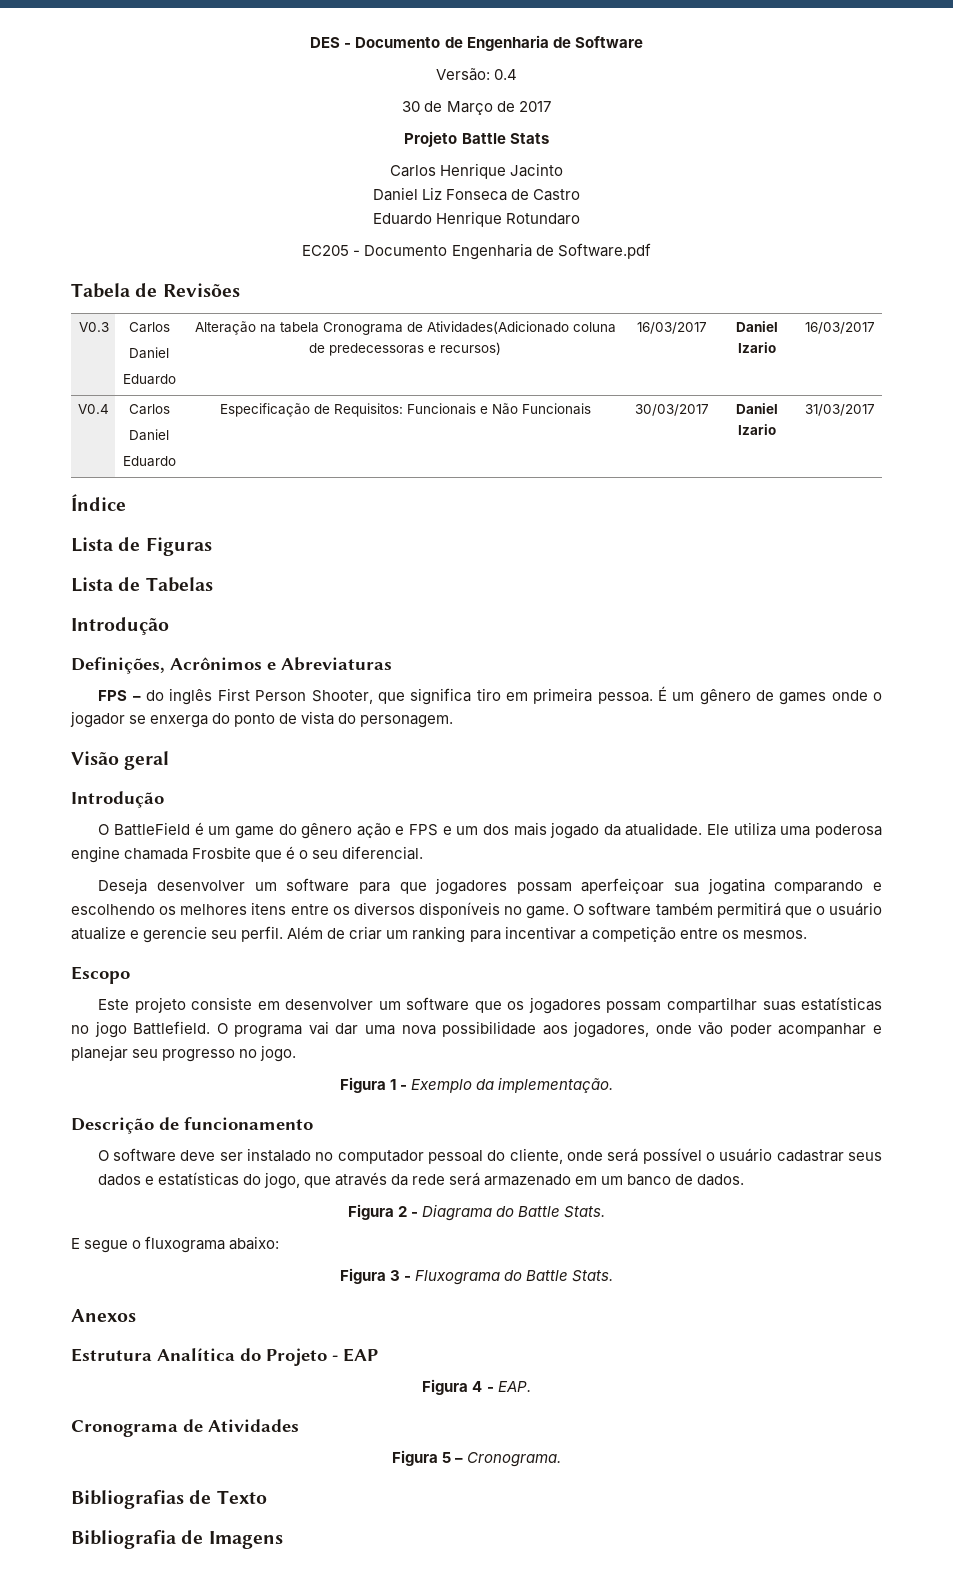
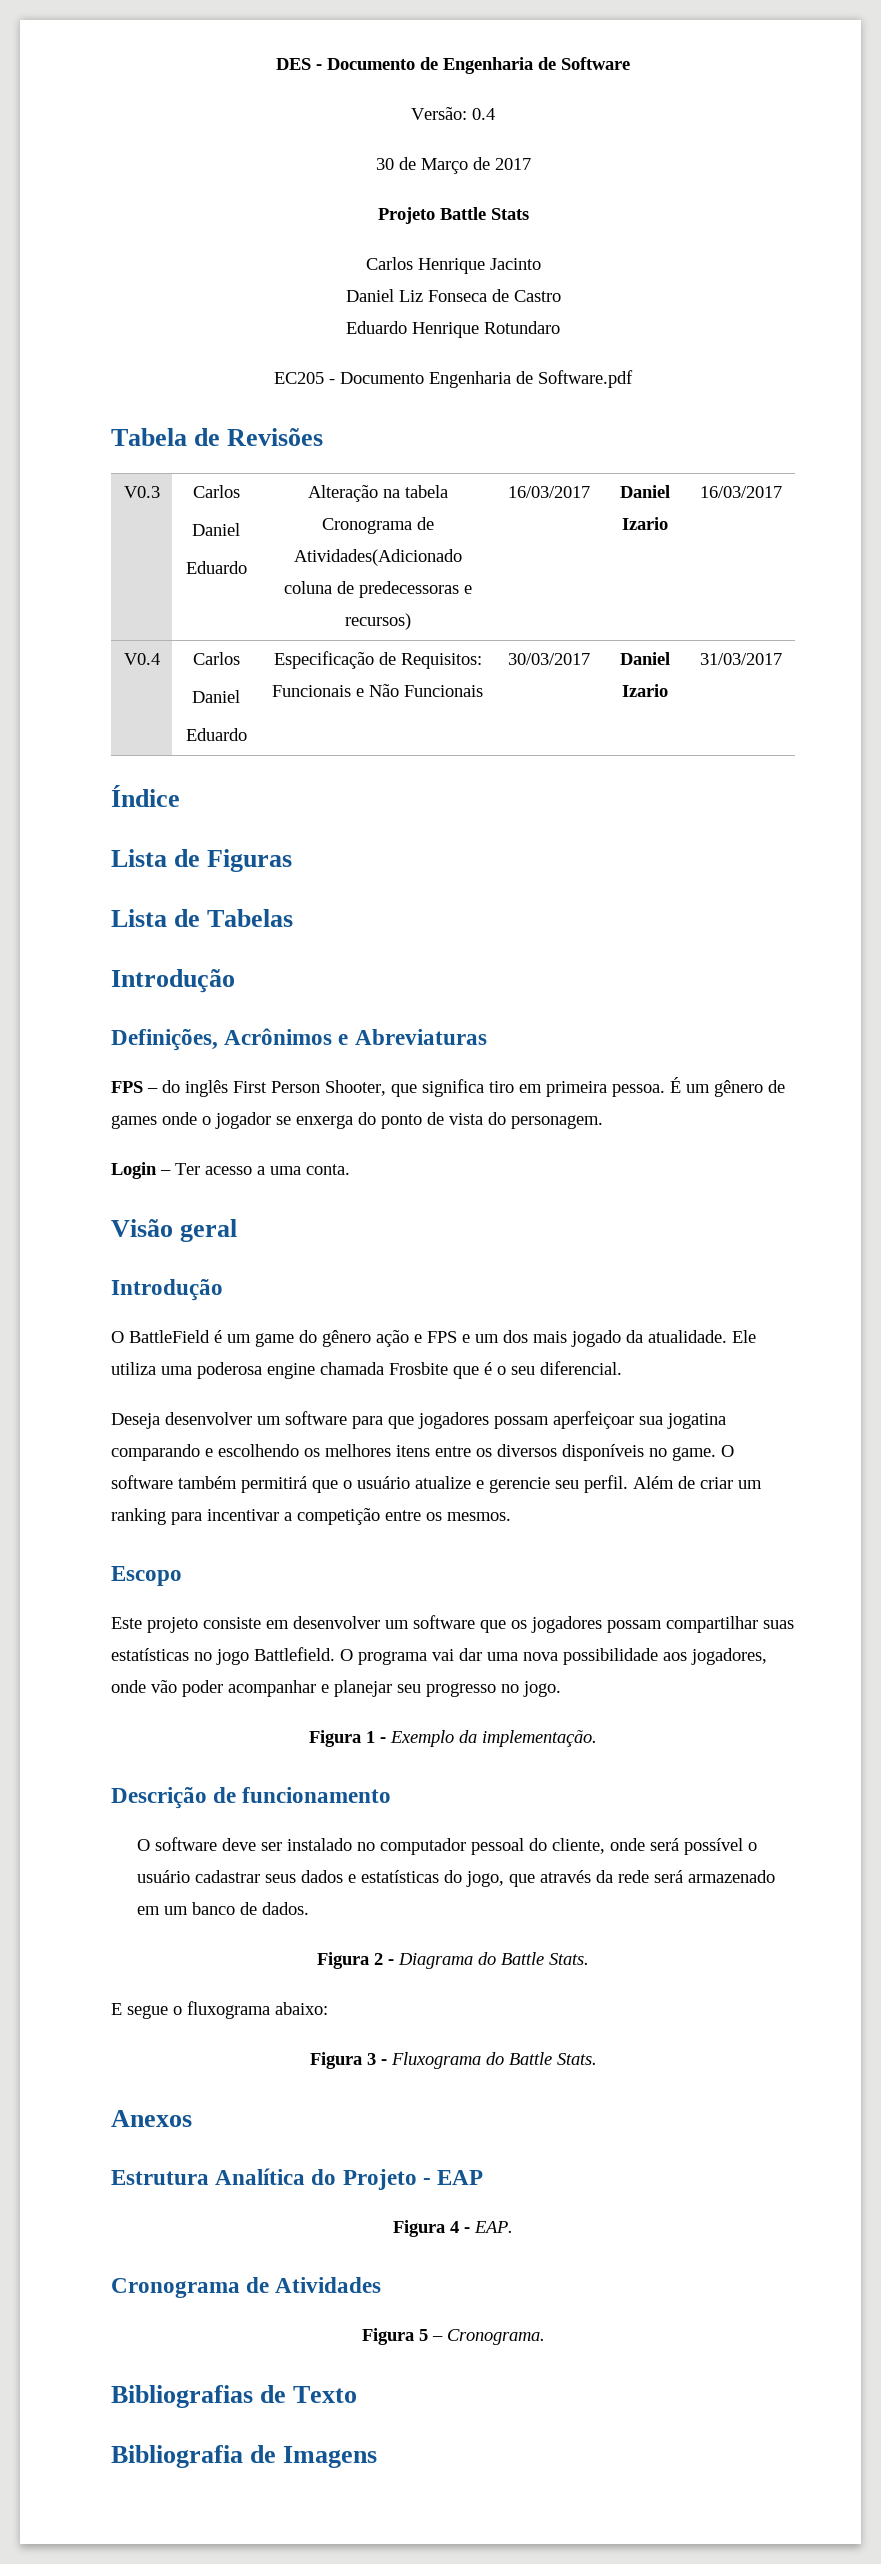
(454, 721) none -> [111,1162,350,1179] // Login – Ter acesso a uma conta.

